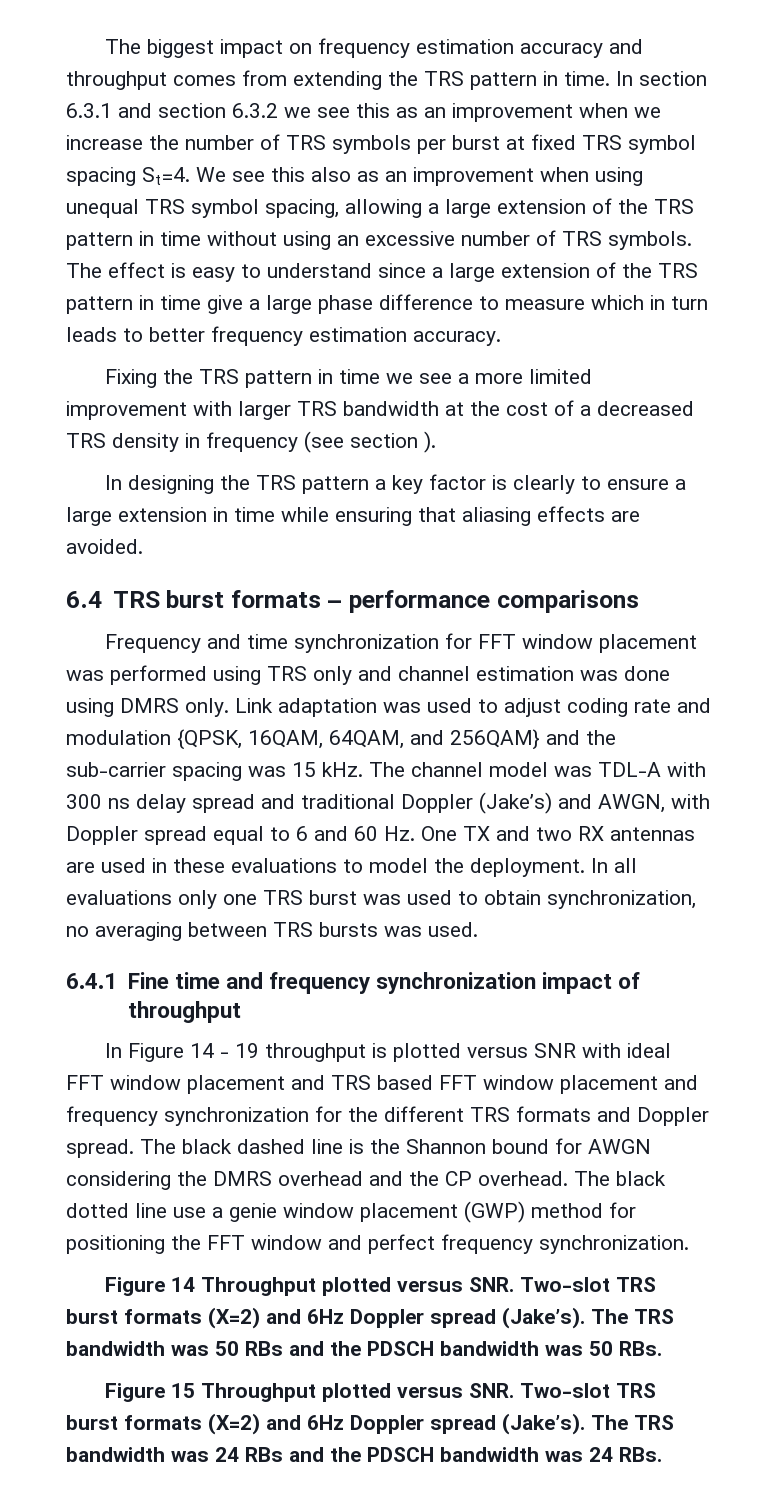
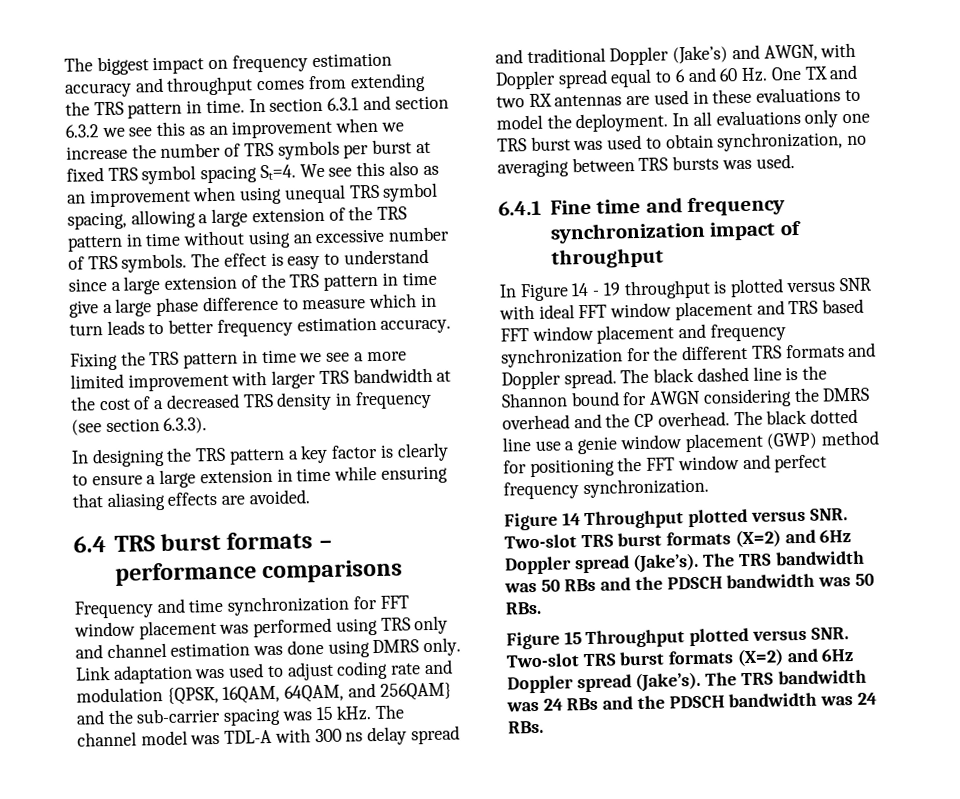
[424,431,436,453] ). -> [163,417,208,434] 6.3.3).

